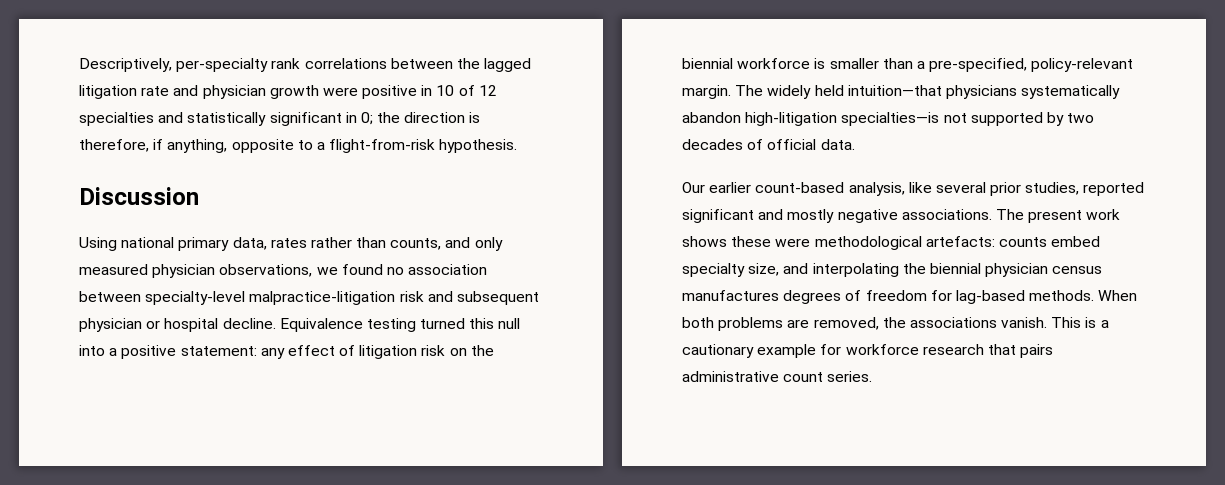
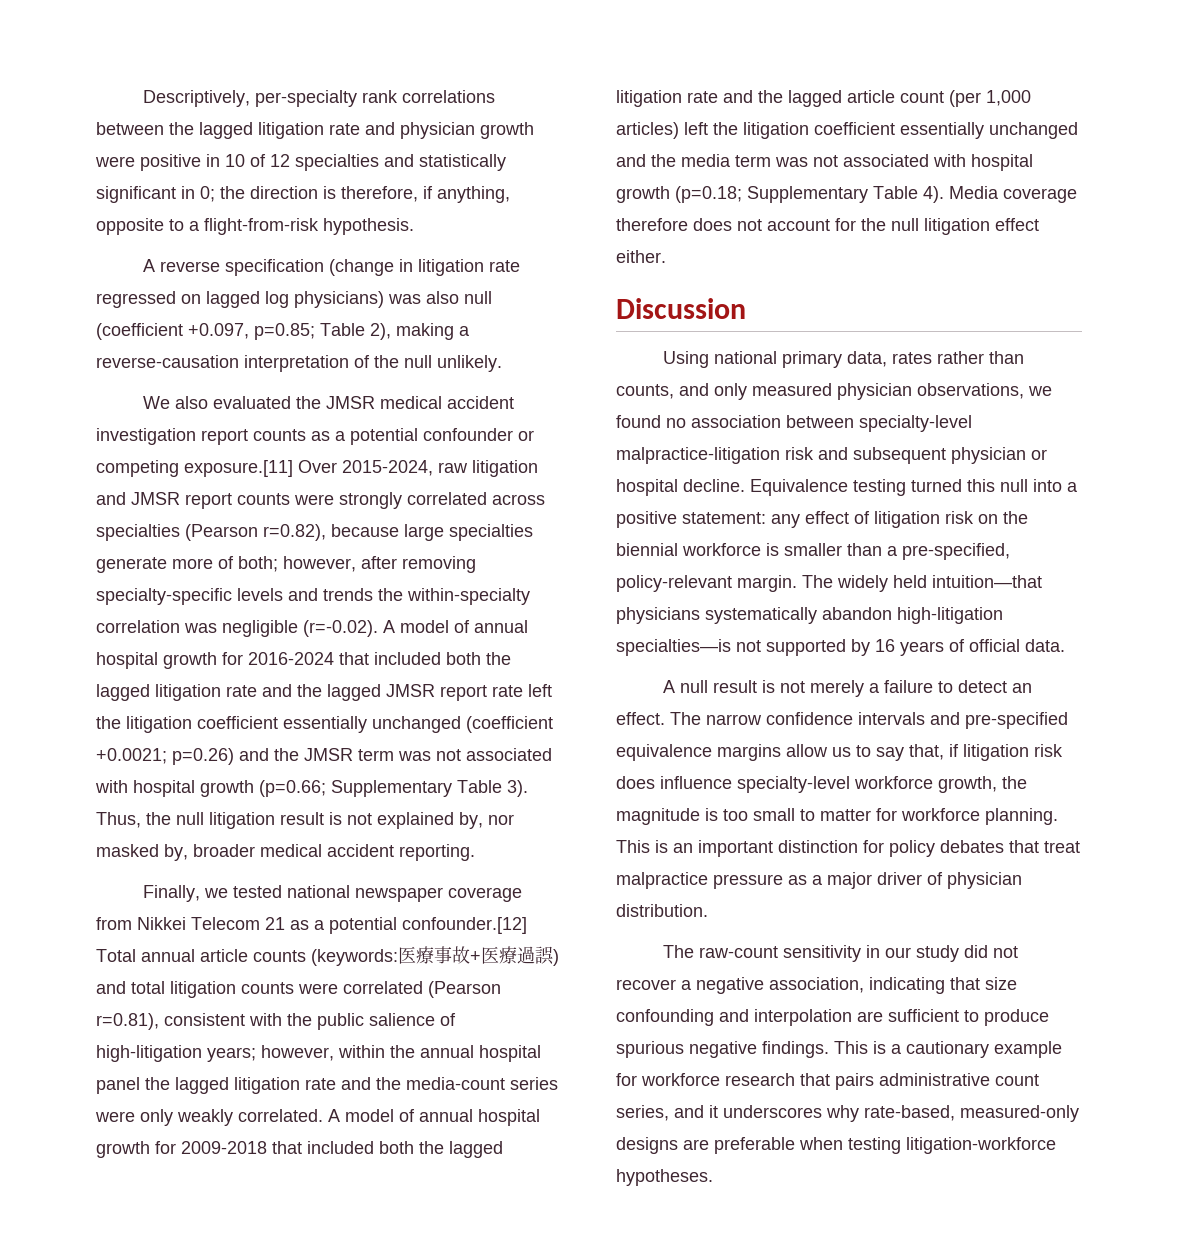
(518, 146) none -> [142,259,520,276] [96,291,492,308] [96,323,470,340] [96,355,502,372] [142,396,514,409] [96,428,534,445] [96,460,538,477] [96,492,545,509] [96,524,533,541] [96,556,476,573] [96,588,530,605] [96,620,528,637] [96,652,511,669] [96,684,552,701] [96,716,553,733] [96,748,552,765] [95,780,528,797] [96,812,514,829] [96,844,475,861] [142,885,522,902] [96,917,527,934] [96,946,559,966] [96,981,501,998] [96,1013,456,1030] [96,1045,541,1062] [96,1077,558,1094] [95,1109,540,1126] [96,1141,503,1158] [616,90,1031,107] [616,122,1078,139] [616,154,1033,171] [616,186,1077,203] [616,218,1039,235] [616,250,666,263] // A reverse specification (change in litigation rate regressed on lagged log physicians) was also null (coefficient +0.097, p=0.85; Table 2), making a reverse-causation interpretation of the null unlikely. // We also evaluated the JMSR medical accident investigation report counts as a potential confounder or competing exposure.[11] Over 2015-2024, raw litigation and JMSR report counts were strongly correlated across specialties (Pearson r=0.82), because large specialties generate more of both; however, after removing specialty-specific levels and trends the within-specialty correlation was negligible (r=-0.02). A model of annual hospital growth for 2016-2024 that included both the lagged litigation rate and the lagged JMSR report rate left the litigation coefficient essentially unchanged (coefficient +0.0021; p=0.26) and the JMSR term was not associated with hospital growth (p=0.66; Supplementary Table 3). Thus, the null litigation result is not explained by, nor masked by, broader medical accident reporting. // Finally, we tested national newspaper coverage from Nikkei Telecom 21 as a potential confounder.[12] Total annual article counts (keywords:医療事故+医療過誤) and total litigation counts were correlated (Pearson r=0.81), consistent with the public salience of high-litigation years; however, within the annual hospital panel the lagged litigation rate and the media-count series were only weakly correlated. A model of annual hospital growth for 2009-2018 that included both the lagged litigation rate and the lagged article count (per 1,000 articles) left the litigation coefficient essentially unchanged and the media term was not associated with hospital growth (p=0.18; Supplementary Table 4). Media coverage therefore does not account for the null litigation effect either.
[1067,113,1095,123] [682,139,743,150] two decades -> [875,639,944,656] 16 years
[682,182,1145,196] [682,209,1121,223] [682,236,1101,250] [682,263,1103,277] [682,290,1138,304] [682,317,1048,331] Our earlier count-based analysis, like several prior studies, reported significant and mostly negative associations. The present work shows these were methodological artefacts: counts embed specialty size, and interpolating the biennial physician census manufactures degrees of freedom for lag-based methods. When both problems are removed, the associations vanish. -> [662,680,1032,697] [616,712,1068,729] [616,744,1063,761] [616,776,1027,793] [616,808,1058,825] [616,840,1080,857] [616,872,1022,889] [616,904,708,917] [662,945,1018,962] [616,977,1017,994] [616,1009,1049,1026] [616,1041,829,1058] A null result is not merely a failure to detect an effect. The narrow confidence intervals and pre-specified equivalence margins allow us to say that, if litigation risk does influence specialty-level workforce growth, the magnitude is too small to matter for workforce planning. This is an important distinction for policy debates that treat malpractice pressure as a major driver of physician distribution. // The raw-count sensitivity in our study did not recover a negative association, indicating that size confounding and interpolation are sufficient to produce spurious negative findings.
[827,371,873,382] series. -> [616,1105,1079,1122] [616,1137,1056,1154] [616,1169,713,1186] series, and it underscores why rate-based, measured-only designs are preferable when testing litigation-workforce hypotheses.

